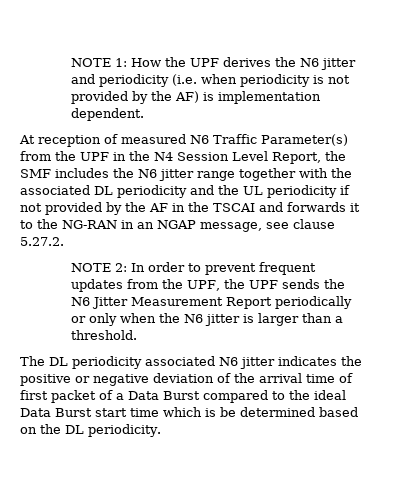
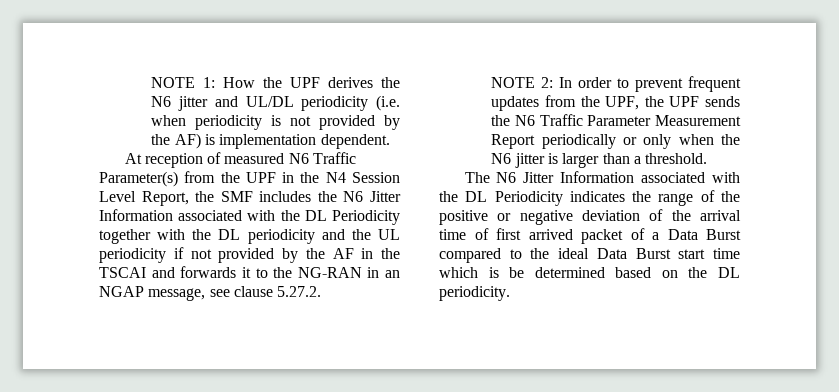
(96, 79) none -> [245,96,294,107] UL/DL
[159,169,235,181] jitter range -> [370,191,401,202] [99,209,401,225] Jitter Information associated with the DL Periodicity
[20,185,90,195] associated -> (212, 234) none
[92,297,129,309] Jitter -> [539,114,652,126] Traffic Parameter
[49,356,337,369] DL periodicity associated N6 jitter indicates -> [496,171,740,183] [439,190,715,206] N6 Jitter Information associated with the DL Periodicity indicates the range of
(48, 395) none -> [528,229,573,240] arrived

